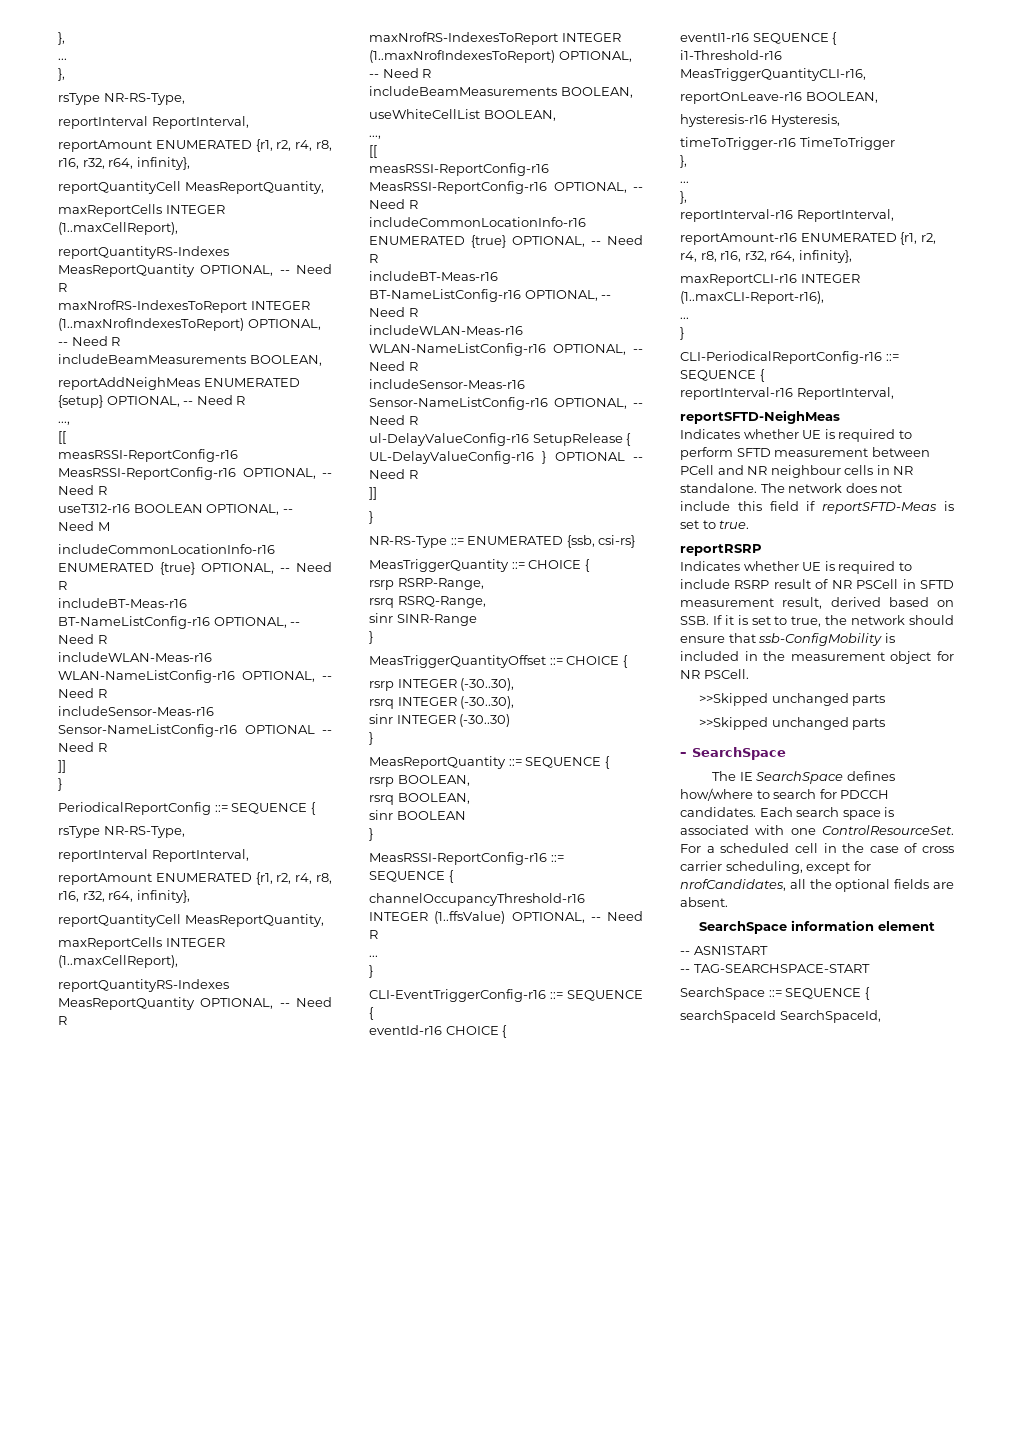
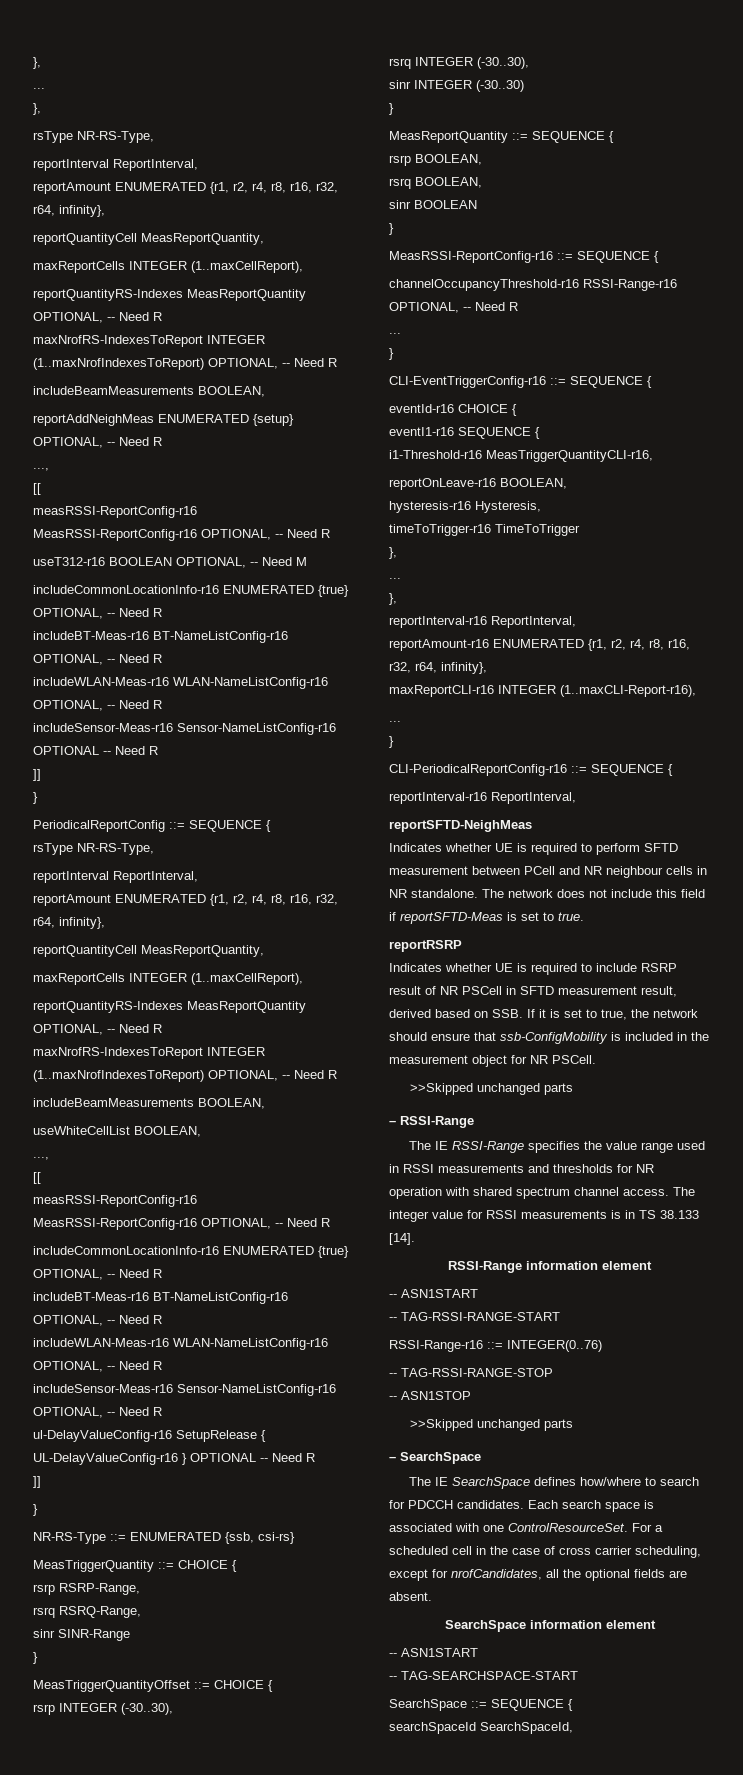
[369,911,506,924] INTEGER (1..ffsValue) -> [583,279,677,291] RSSI-Range-r16
(886, 700) none -> [389,1116,474,1128] [408,1141,705,1153] [389,1164,654,1173] [389,1187,695,1199] [389,1210,699,1222] [389,1233,415,1245] [448,1261,652,1273] [389,1289,478,1298] [389,1312,560,1321] [389,1340,602,1352] [389,1368,553,1377] [389,1391,471,1400] // – RSSI-Range // The IE RSSI-Range specifies the value range used in RSSI measurements and thresholds for NR operation with shared spectrum channel access. The integer value for RSSI measurements is in TS 38.133 [14]. // RSSI-Range information element // -- ASN1START // -- TAG-RSSI-RANGE-START // RSSI-Range-r16 ::= INTEGER(0..76) // -- TAG-RSSI-RANGE-STOP // -- ASN1STOP

